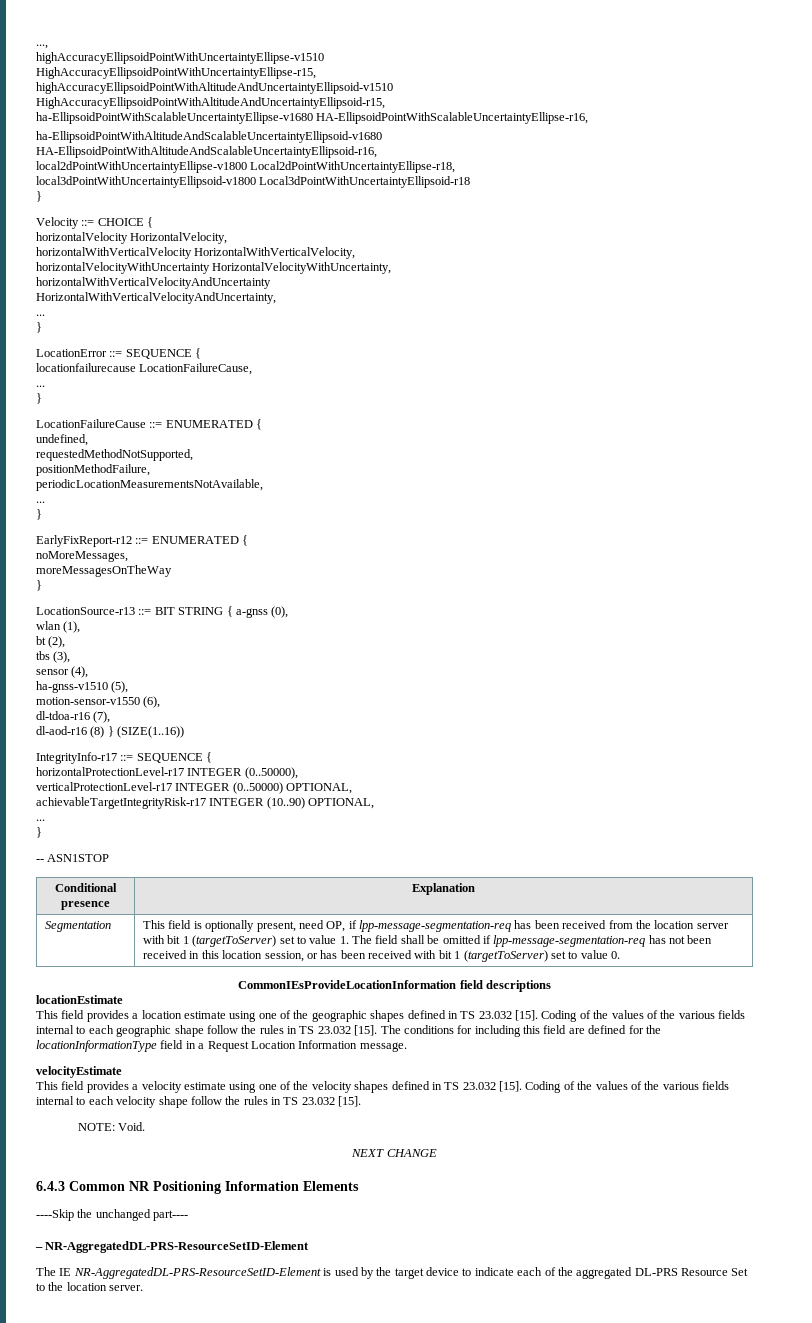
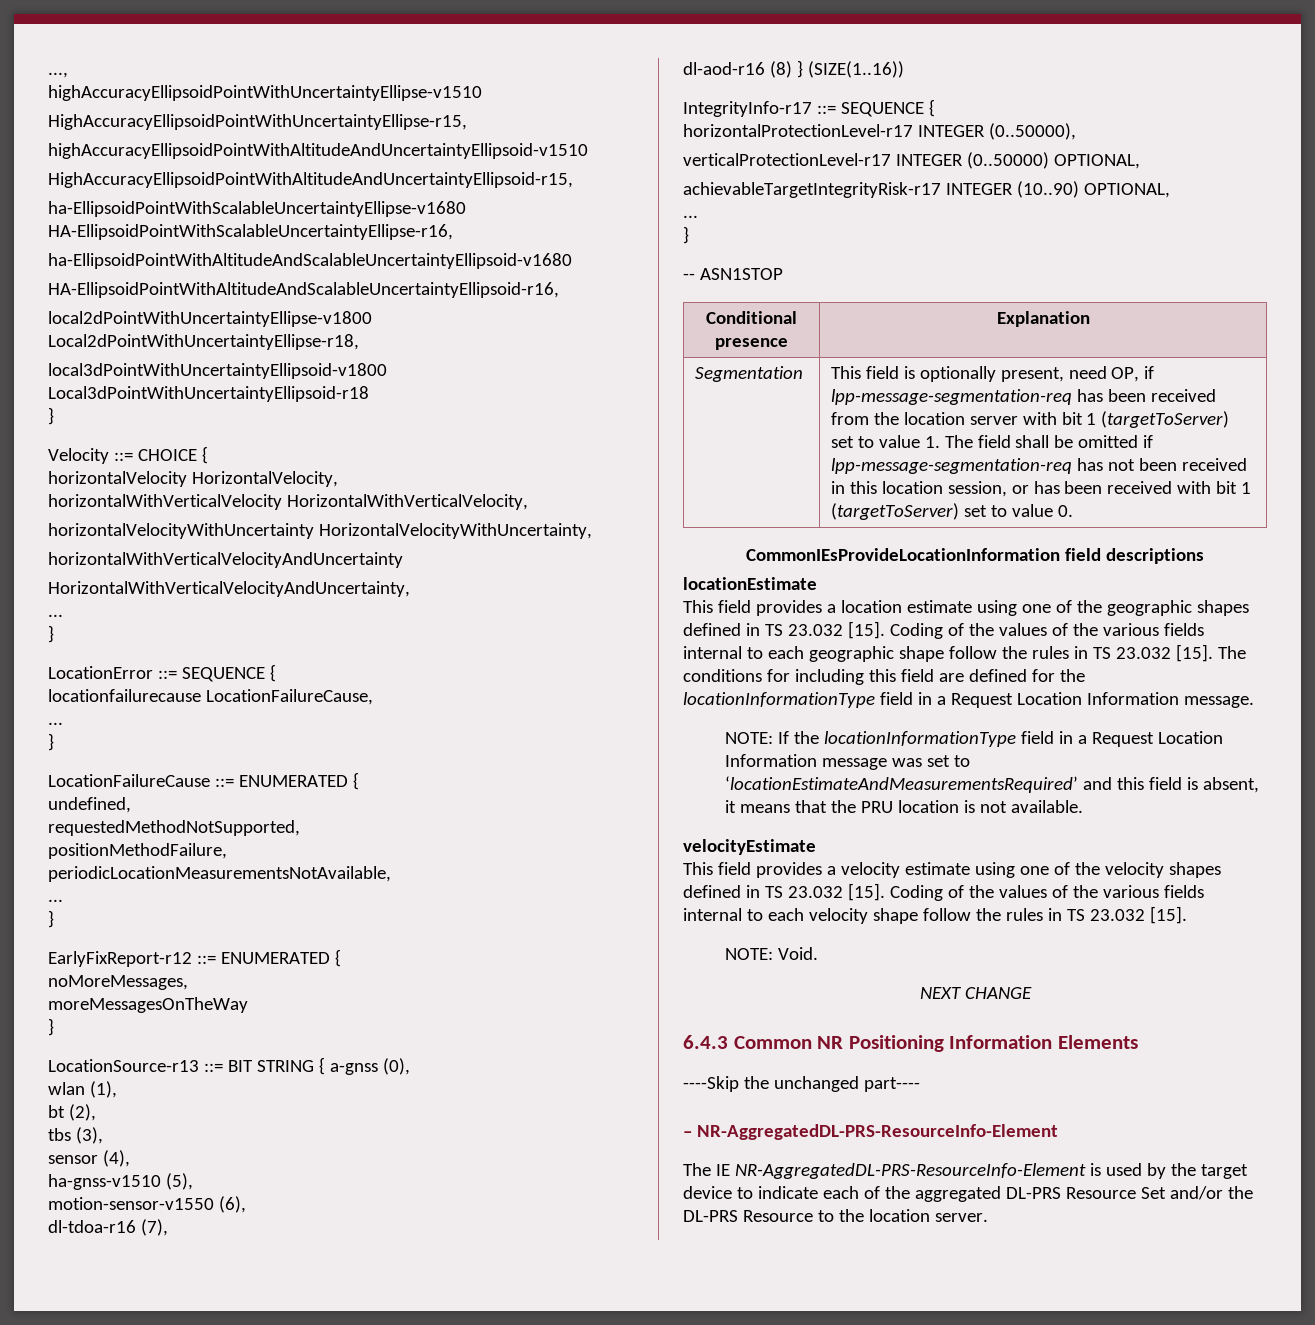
(407, 1047) none -> [725,731,1224,747] [725,754,971,770] [725,776,1260,793] [725,800,1084,813] // NOTE: If the locationInformationType field in a Request Location Information message was set to ‘locationEstimateAndMeasurementsRequired’ and this field is absent, it means that the PRU location is not available.
[45,1241,310,1253] NR-AggregatedDL-PRS-ResourceSetID-Element -> [696,1124,1058,1140] NR-AggregatedDL-PRS-ResourceInfo-Element
[73,1267,321,1279] NR-AggregatedDL-PRS-ResourceSetID-Element -> [734,1163,1086,1179] NR-AggregatedDL-PRS-ResourceInfo-Element
(749, 1272) none -> [1169,1186,1253,1200] [683,1210,813,1222] and/or the DL-PRS Resource

